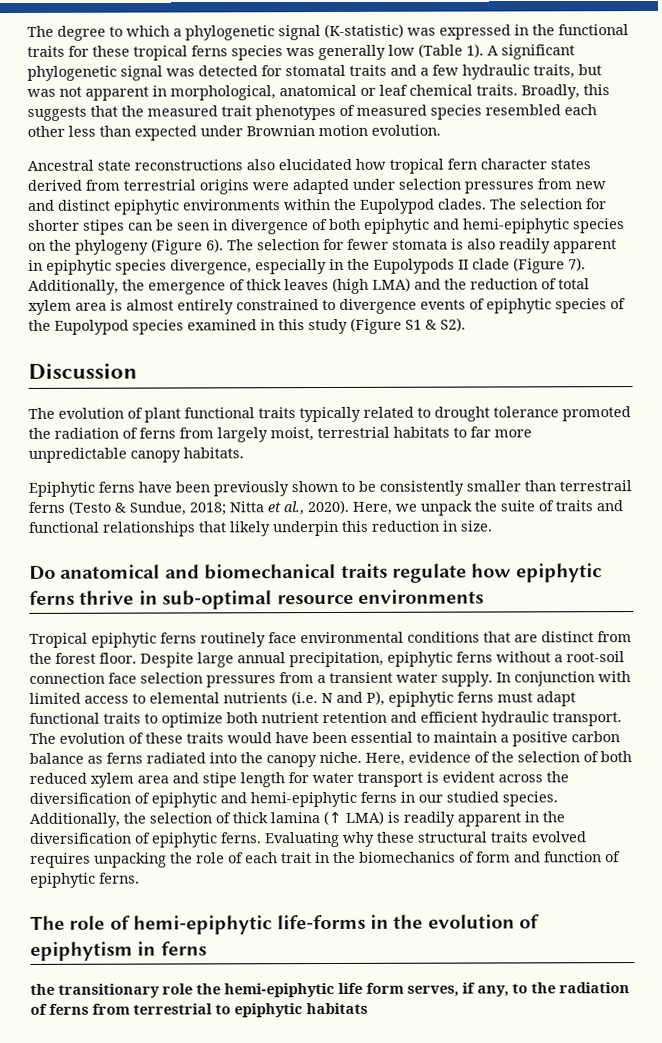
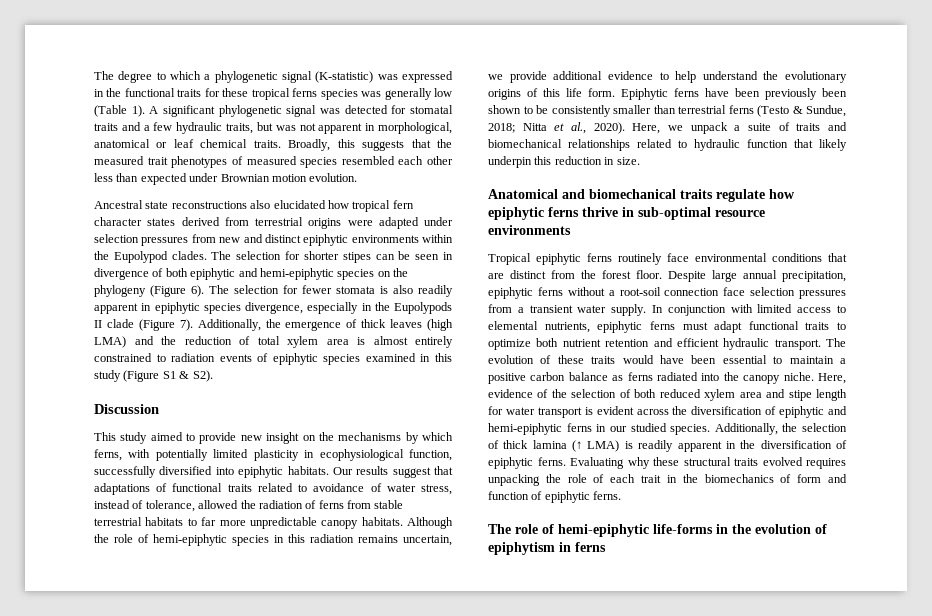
[339,298,417,314] divergence -> [171,353,216,362] radiation
[610,298,626,310] [28,319,184,335] of the Eupolypod species -> (361, 359) none
[28,406,631,423] [28,427,314,443] The evolution of plant functional traits typically related to drought tolerance promoted the radiation of ferns from largely moist, -> [94,432,454,444] [94,449,452,461] [94,466,453,478] [94,483,453,495] [94,500,404,512] This study aimed to provide new insight on the mechanisms by which ferns, with potentially limited plasticity in ecophysiological function, successfully diversified into epiphytic habitats. Our results suggest that adaptations of functional traits related to avoidance of water stress, instead of tolerance, allowed the radiation of ferns from stable
(244, 453) // -> [407,517,453,529] [94,534,452,546] [488,71,847,83] [488,88,615,100] Although the role of hemi-epiphytic species in this radiation remains uncertain, we provide additional evidence to help understand the evolutionary origins of this life form.
(289, 489) none -> [822,88,847,97] been
[559,480,632,492] terrestrail -> [678,105,726,114] terrestrial
[474,500,497,512] the -> [734,125,741,131] a
[28,521,196,537] functional relationships -> [488,139,788,151] biomechanical relationships related to hydraulic function
[29,564,161,580] Do anatomical -> [488,189,558,199] Anatomical
[223,690,385,706] nutrients (i.e. N and P), -> [544,322,590,333] nutrients,
[30,982,630,998] [30,1002,368,1018] // the transitionary role the hemi-epiphytic life form serves, if any, to the radiation of ferns from terrestrial to epiphytic habitats -> (606, 547) none

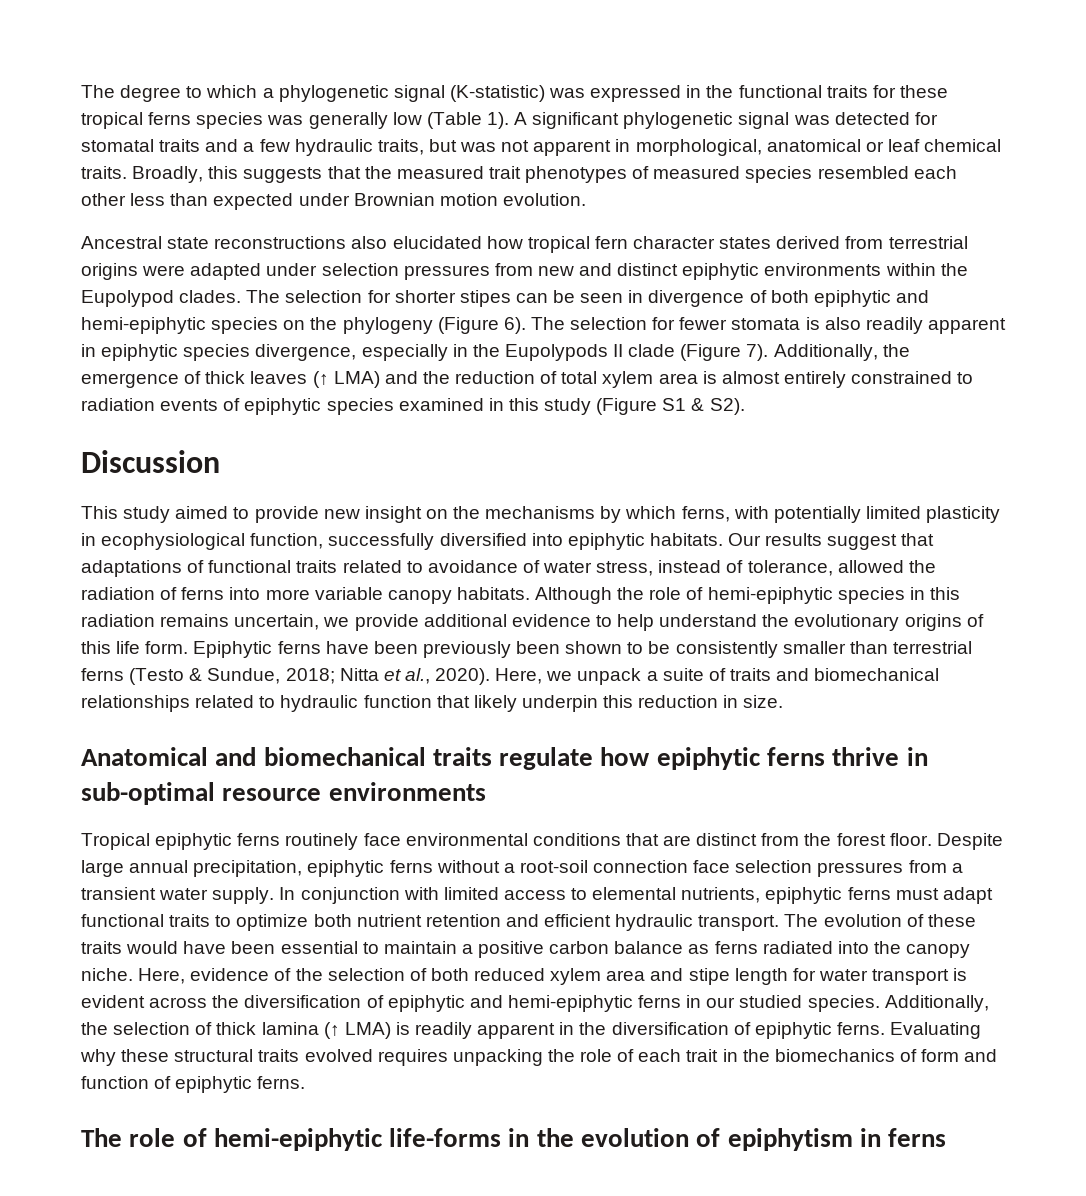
[427,319,453,331] (high -> [312,371,329,388] (↑
[347,500,404,509] [94,517,317,529] from stable terrestrial habitats to far more unpredictable -> [229,587,383,600] into more variable

